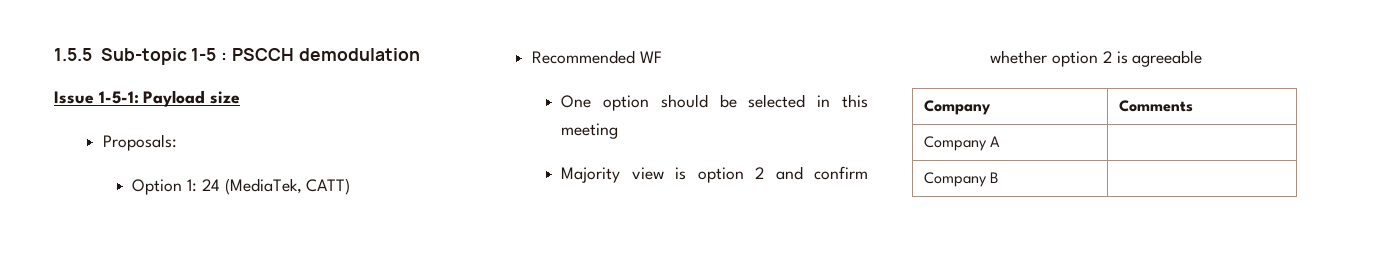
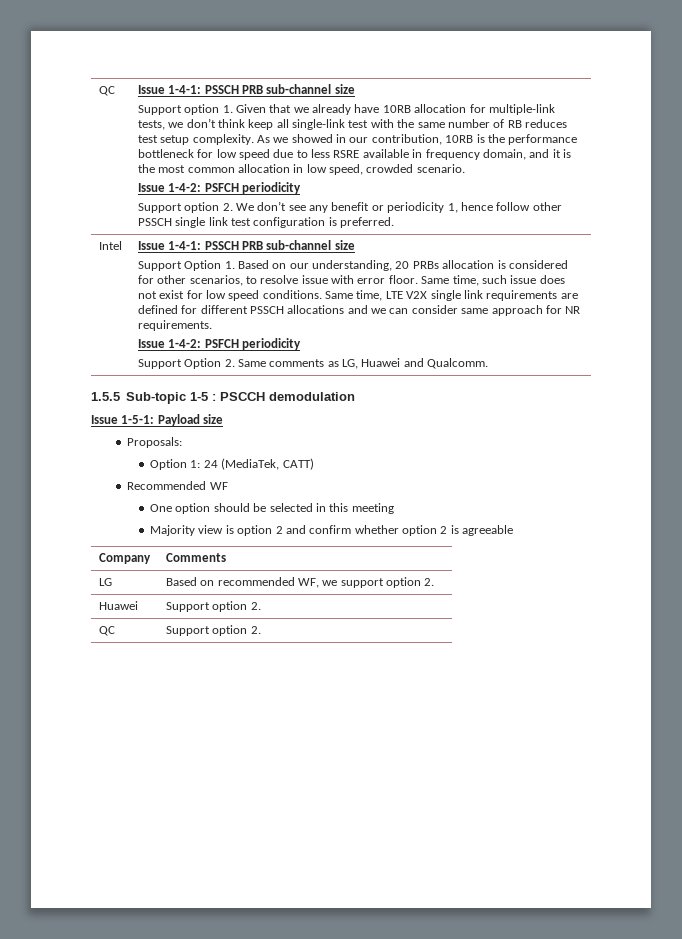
(54, 54) none -> [98,86,115,96] [137,84,355,94] [137,104,555,115] [137,118,568,130] [137,134,578,145] [137,149,572,160] [137,164,465,175] [137,182,301,194] [137,201,562,213] [137,217,395,228] [98,241,122,250] [137,240,355,250] [137,260,568,271] [137,275,565,286] [137,290,578,301] [137,305,581,316] [137,320,212,331] [137,338,301,350] [137,358,489,369] QC | Issue 1-4-1: PSSCH PRB sub-channel size // Support option 1. Given that we already have 10RB allocation for multiple-link tests, we don’t think keep all single-link test with the same number of RB reduces test setup complexity. As we showed in our contribution, 10RB is the performance bottleneck for low speed due to less RSRE available in frequency domain, and it is the most common allocation in low speed, crowded scenario. // Issue 1-4-2: PSFCH periodicity // Support option 2. We don’t see any benefit or periodicity 1, hence follow other PSSCH single link test configuration is preferred. // Intel | Issue 1-4-1: PSSCH PRB sub-channel size // Support Option 1. Based on our understanding, 20 PRBs allocation is considered for other scenarios, to resolve issue with error floor. Same time, such issue does not exist for low speed conditions. Same time, LTE V2X single link requirements are defined for different PSSCH allocations and we can consider same approach for NR requirements. // Issue 1-4-2: PSFCH periodicity // Support Option 2. Same comments as LG, Huawei and Qualcomm. //
[924,136,1001,151] [924,172,999,187] Company A | // Company B | -> [98,578,112,586] [165,577,435,588] [98,601,138,610] [165,601,261,612] [98,626,115,636] [165,625,261,636] LG | Based on recommended WF, we support option 2. // Huawei | Support option 2. // QC | Support option 2.

